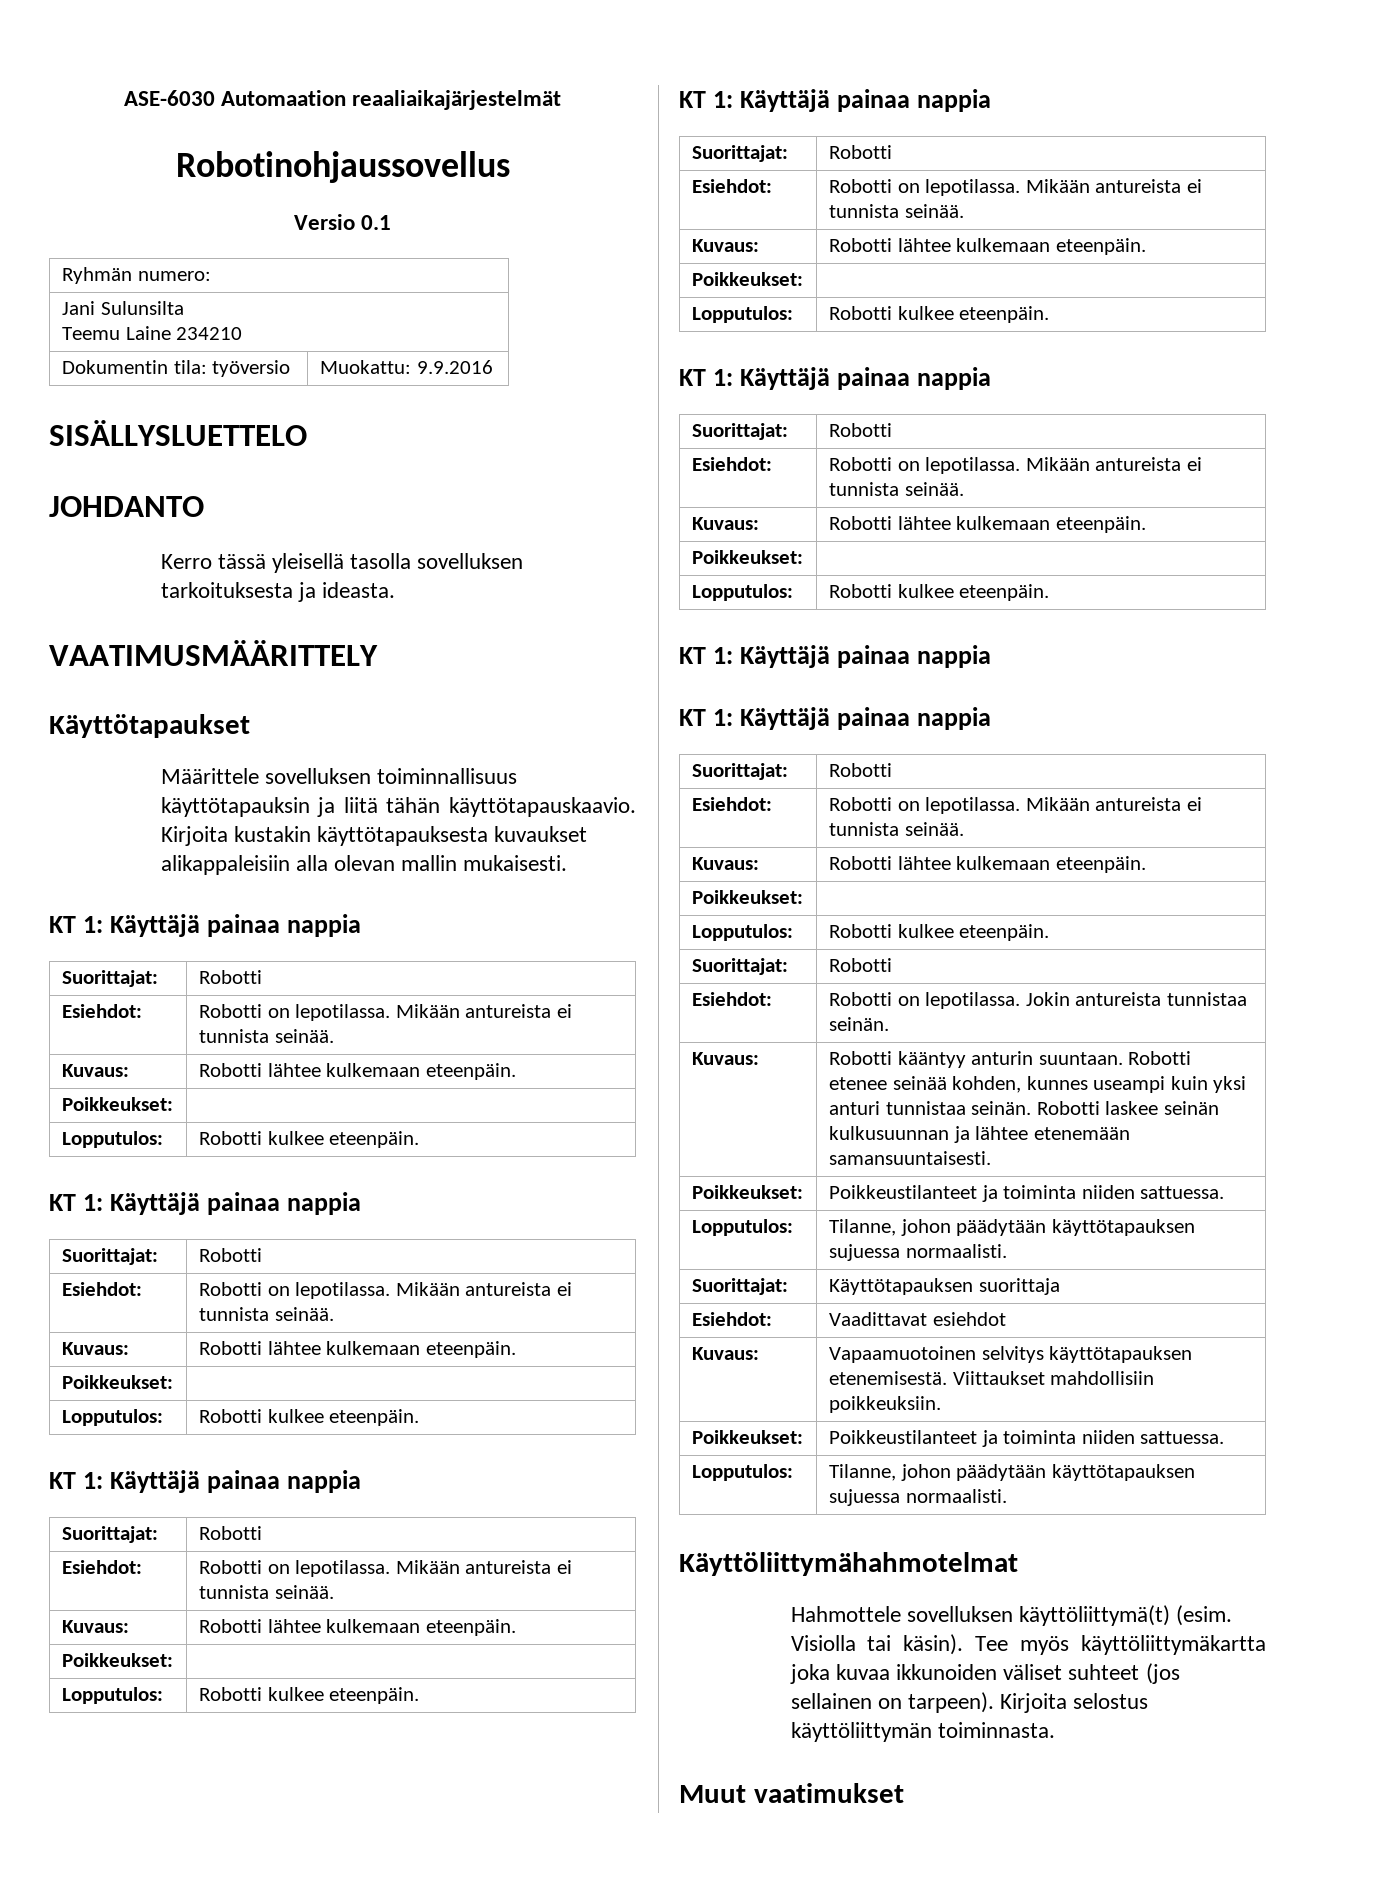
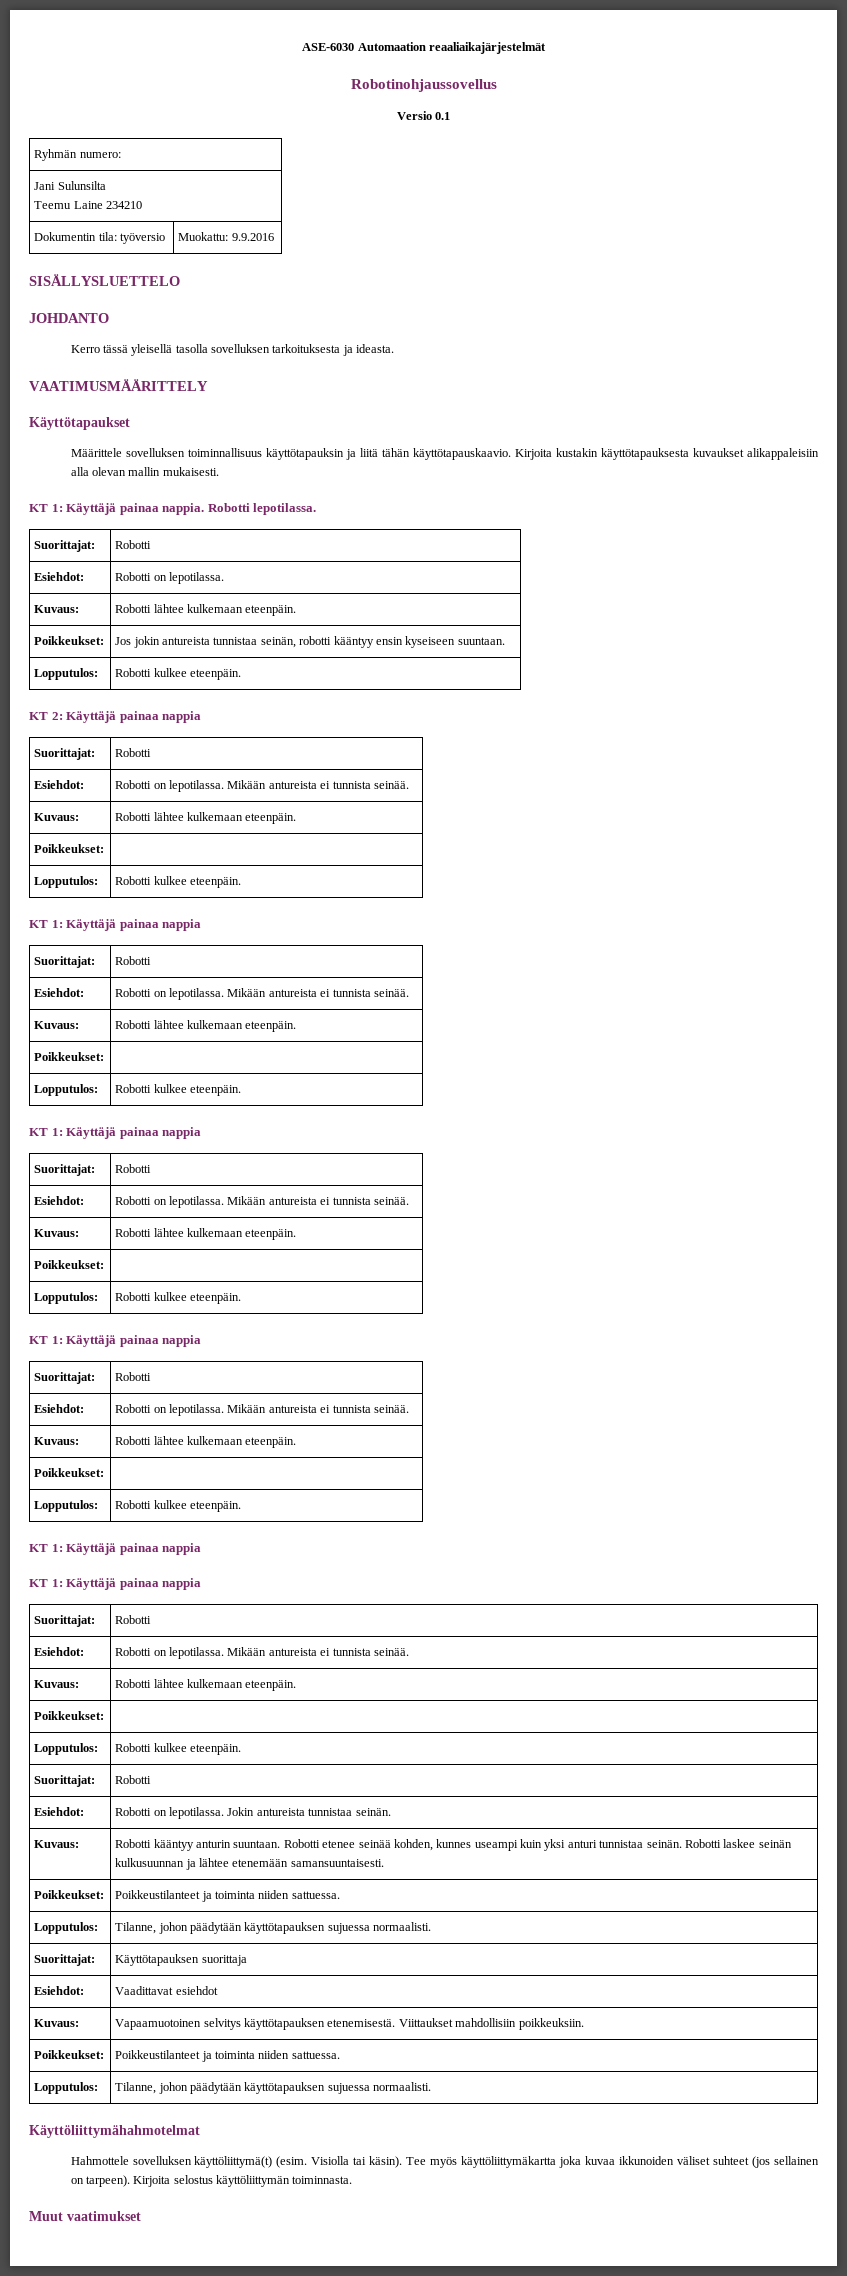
[287,914,362,937] [61,970,158,987] [198,970,262,984] [61,1004,142,1018] [198,1004,572,1021] [198,1029,334,1043] [61,1064,129,1077] [198,1063,516,1080] [61,1097,173,1111] [61,1131,163,1148] [198,1131,420,1148] [49,1194,104,1211] nappia // Suorittajat: | Robotti // Esiehdot: | Robotti on lepotilassa. Mikään antureista ei tunnista seinää. // Kuvaus: | Robotti lähtee kulkemaan eteenpäin. // Poikkeukset: | // Lopputulos: | Robotti kulkee eteenpäin. // KT 1: -> [162,503,317,515] [34,540,96,552] [115,540,152,549] [34,572,85,581] [115,572,225,584] [34,605,80,613] [115,604,297,616] [34,636,105,645] [115,636,505,648] [34,668,99,680] [115,668,242,680] [29,712,63,720] nappia. Robotti lepotilassa. // Suorittajat: | Robotti // Esiehdot: | Robotti on lepotilassa. // Kuvaus: | Robotti lähtee kulkemaan eteenpäin. // Poikkeukset: | Jos jokin antureista tunnistaa seinän, robotti kääntyy ensin kyseiseen suuntaan. // Lopputulos: | Robotti kulkee eteenpäin. // KT 2:

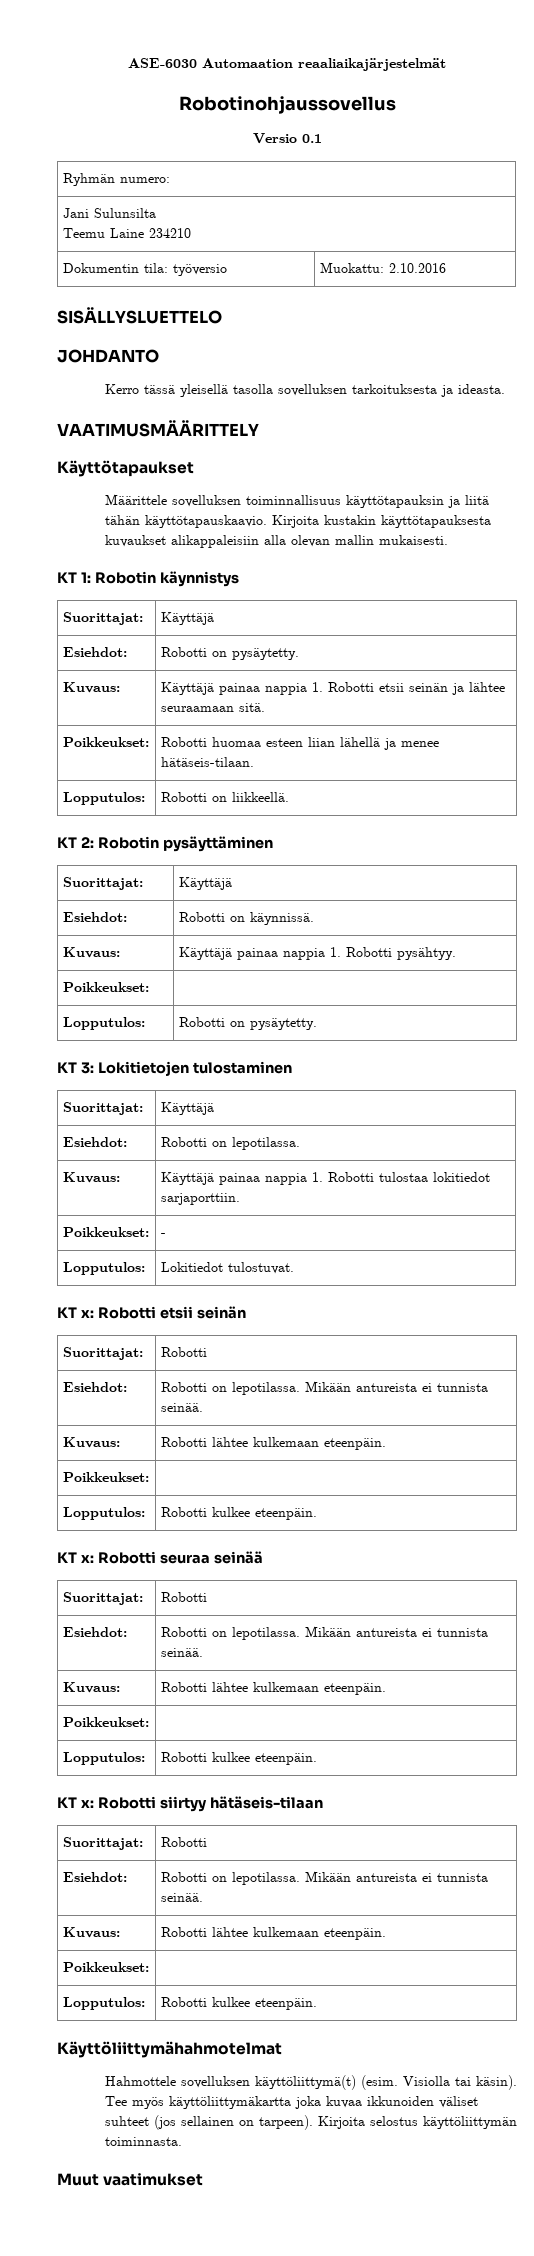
[231,233,274,241] 9.9.2016 -> [388,263,446,273] 2.10.2016
[66,503,317,515] [34,540,96,552] [115,540,152,549] Käyttäjä painaa nappia. Robotti lepotilassa. // Suorittajat: | Robotti -> [94,571,239,587] [62,612,143,625] [160,612,214,625] [62,647,127,657] [160,647,299,660] [62,682,120,693] [160,682,505,695] [160,703,265,712] [62,737,149,747] [160,737,439,750] [160,757,254,767] [62,792,145,805] [160,792,289,802] [57,836,273,852] [62,877,143,890] [178,877,232,890] [62,912,127,922] [178,912,314,925] [62,947,120,958] [178,947,456,960] [62,982,149,992] [62,1017,145,1030] [178,1017,317,1030] [57,1061,292,1076] [62,1102,143,1115] [160,1102,214,1115] Robotin käynnistys // Suorittajat: | Käyttäjä // Esiehdot: | Robotti on pysäytetty. // Kuvaus: | Käyttäjä painaa nappia 1. Robotti etsii seinän ja lähtee seuraamaan sitä. // Poikkeukset: | Robotti huomaa esteen liian lähellä ja menee hätäseis-tilaan. // Lopputulos: | Robotti on liikkeellä. // KT 2: Robotin pysäyttäminen // Suorittajat: | Käyttäjä // Esiehdot: | Robotti on käynnissä. // Kuvaus: | Käyttäjä painaa nappia 1. Robotti pysähtyy. // Poikkeukset: | // Lopputulos: | Robotti on pysäytetty. // KT 3: Lokitietojen tulostaminen // Suorittajat: | Käyttäjä
[115,604,297,616] [34,636,105,645] [115,636,505,648] [34,668,99,680] [115,668,242,680] [29,711,202,723] Robotti lähtee kulkemaan eteenpäin. // Poikkeukset: | Jos jokin antureista tunnistaa seinän, robotti kääntyy ensin kyseiseen suuntaan. // Lopputulos: | Robotti kulkee eteenpäin. // KT 2: Käyttäjä painaa nappia -> [160,1172,490,1185] [160,1193,240,1205] [62,1227,149,1237] [160,1233,166,1237] [62,1262,145,1275] [160,1262,294,1274] [57,1306,246,1319] Käyttäjä painaa nappia 1. Robotti tulostaa lokitiedot sarjaporttiin. // Poikkeukset: | - // Lopputulos: | Lokitiedot tulostuvat. // KT x: Robotti etsii seinän
[51,919,202,931] 1: Käyttäjä painaa nappia -> [80,1551,263,1564] x: Robotti seuraa seinää
[51,1127,202,1139] 1: Käyttäjä painaa nappia -> [80,1796,323,1812] x: Robotti siirtyy hätäseis-tilaan
[29,1335,202,1347] [34,1372,96,1384] [115,1372,152,1381] [34,1404,85,1413] [115,1404,409,1416] [34,1437,80,1445] [115,1436,297,1448] [34,1468,105,1477] [34,1500,99,1512] [115,1500,242,1512] [29,1543,202,1555] [29,1578,202,1590] [34,1615,96,1627] [115,1615,152,1624] [34,1647,85,1656] [115,1647,409,1659] [34,1680,80,1688] [115,1679,297,1691] [34,1711,105,1720] [34,1743,99,1755] [115,1743,242,1755] [34,1775,96,1787] [115,1775,152,1784] [34,1807,85,1816] [115,1807,391,1819] [34,1840,80,1848] [115,1839,792,1851] [115,1858,384,1870] [34,1890,105,1899] [115,1890,340,1902] [34,1922,99,1934] [115,1922,432,1934] [34,1954,96,1966] [115,1954,247,1966] [34,1986,85,1995] [115,1986,218,1995] [34,2019,80,2027] [115,2018,584,2030] [34,2050,105,2059] [115,2050,340,2062] [34,2082,99,2094] [115,2082,432,2094] // KT 1: Käyttäjä painaa nappia // Suorittajat: | Robotti // Esiehdot: | Robotti on lepotilassa. Mikään antureista ei tunnista seinää. // Kuvaus: | Robotti lähtee kulkemaan eteenpäin. // Poikkeukset: | // Lopputulos: | Robotti kulkee eteenpäin. // KT 1: Käyttäjä painaa nappia // KT 1: Käyttäjä painaa nappia // Suorittajat: | Robotti // Esiehdot: | Robotti on lepotilassa. Mikään antureista ei tunnista seinää. // Kuvaus: | Robotti lähtee kulkemaan eteenpäin. // Poikkeukset: | // Lopputulos: | Robotti kulkee eteenpäin. // Suorittajat: | Robotti // Esiehdot: | Robotti on lepotilassa. Jokin antureista tunnistaa seinän. // Kuvaus: | Robotti kääntyy anturin suuntaan. Robotti etenee seinää kohden, kunnes useampi kuin yksi anturi tunnistaa seinän. Robotti laskee seinän kulkusuunnan ja lähtee etenemään samansuuntaisesti. // Poikkeukset: | Poikkeustilanteet ja toiminta niiden sattuessa. // Lopputulos: | Tilanne, johon päädytään käyttötapauksen sujuessa normaalisti. // Suorittajat: | Käyttötapauksen suorittaja // Esiehdot: | Vaadittavat esiehdot // Kuvaus: | Vapaamuotoinen selvitys käyttötapauksen etenemisestä. Viittaukset mahdollisiin poikkeuksiin. // Poikkeukset: | Poikkeustilanteet ja toiminta niiden sattuessa. // Lopputulos: | Tilanne, johon päädytään käyttötapauksen sujuessa normaalisti. -> (317, 2004) none

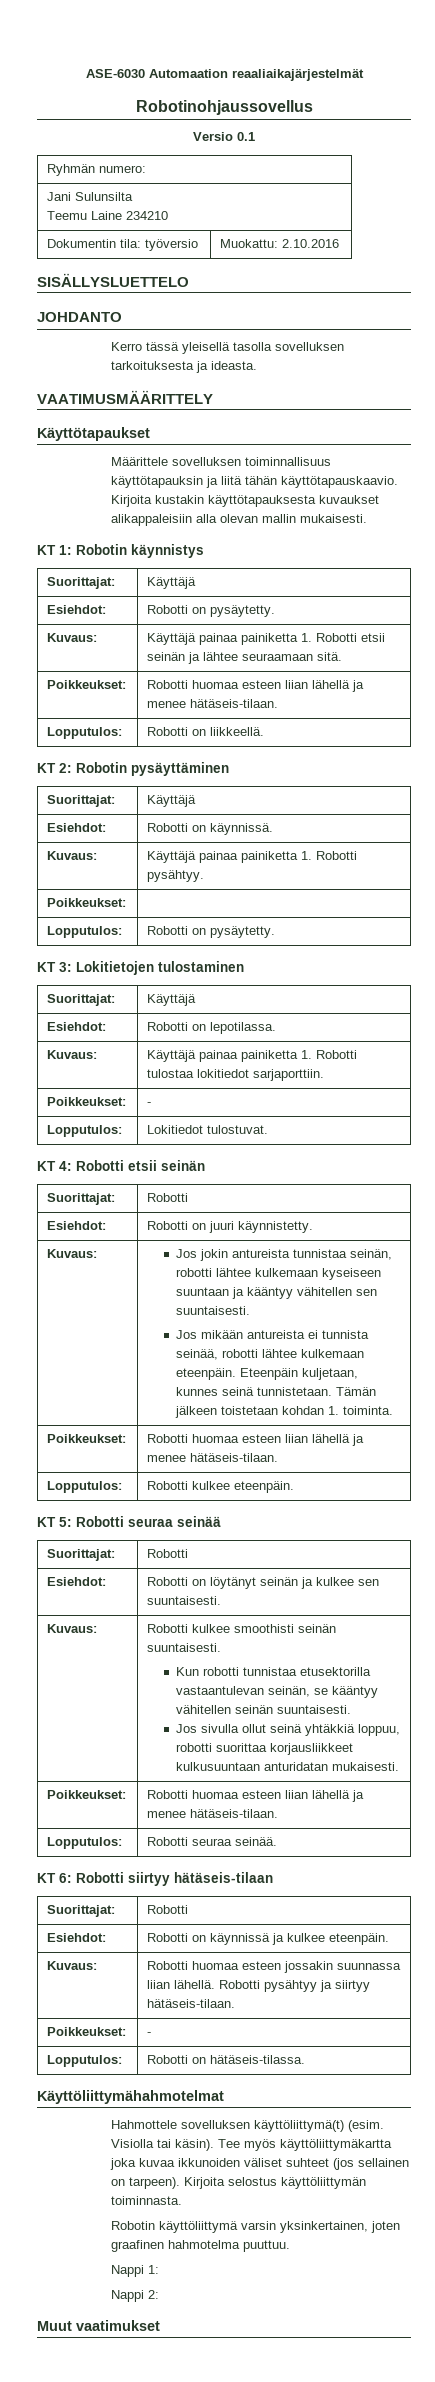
[264,683,307,695] nappia -> [241,633,299,645] painiketta
[282,948,325,960] nappia -> [241,851,299,863] painiketta
[264,1173,307,1185] nappia -> [241,1050,299,1062] painiketta
[80,1310,94,1318] x: -> [59,1161,72,1171] 4:
[231,1381,488,1395] [160,1403,203,1412] [62,1437,120,1448] [160,1437,386,1450] [62,1472,149,1482] [62,1507,145,1520] [160,1507,317,1520] [57,1552,94,1563] lepotilassa. Mikään antureista ei tunnista seinää. // Kuvaus: | Robotti lähtee kulkemaan eteenpäin. // Poikkeukset: | // Lopputulos: | Robotti kulkee eteenpäin. // KT x: -> [209,1221,314,1233] [47,1249,98,1258] [176,1249,393,1261] [176,1268,382,1280] [176,1287,378,1299] [176,1306,251,1315] [176,1330,370,1339] [176,1349,365,1360] [176,1368,359,1380] [176,1387,377,1396] [175,1406,394,1418] [47,1434,127,1443] [147,1434,365,1446] [147,1453,279,1462] [47,1481,123,1493] [147,1481,295,1493] [37,1517,72,1527] juuri käynnistetty. // Kuvaus: | Jos jokin antureista tunnistaa seinän, robotti lähtee kulkemaan kyseiseen suuntaan ja kääntyy vähitellen sen suuntaisesti. // Jos mikään antureista ei tunnista seinää, robotti lähtee kulkemaan eteenpäin. Eteenpäin kuljetaan, kunnes seinä tunnistetaan. Tämän jälkeen toistetaan kohdan 1. toiminta. // Poikkeukset: | Robotti huomaa esteen liian lähellä ja menee hätäseis-tilaan. // Lopputulos: | Robotti kulkee eteenpäin. // KT 5:
[231,1626,488,1640] [160,1648,203,1657] [62,1682,120,1693] [160,1682,386,1695] [62,1717,149,1727] [62,1752,145,1765] [160,1752,317,1765] [57,1797,94,1808] lepotilassa. Mikään antureista ei tunnista seinää. // Kuvaus: | Robotti lähtee kulkemaan eteenpäin. // Poikkeukset: | // Lopputulos: | Robotti kulkee eteenpäin. // KT x: -> [210,1577,380,1589] [147,1596,222,1605] [47,1624,98,1633] [147,1624,337,1633] [147,1643,222,1652] [176,1667,372,1676] [176,1686,379,1698] [176,1705,352,1714] [176,1724,401,1736] [176,1743,354,1755] [176,1762,400,1771] [47,1790,127,1799] [147,1790,365,1802] [147,1809,279,1818] [47,1837,123,1849] [147,1837,278,1846] [37,1873,72,1883] löytänyt seinän ja kulkee sen suuntaisesti. // Kuvaus: | Robotti kulkee smoothisti seinän suuntaisesti. // Kun robotti tunnistaa etusektorilla vastaantulevan seinän, se kääntyy vähitellen seinän suuntaisesti. // Jos sivulla ollut seinä yhtäkkiä loppuu, robotti suorittaa korjausliikkeet kulkusuuntaan anturidatan mukaisesti. // Poikkeukset: | Robotti huomaa esteen liian lähellä ja menee hätäseis-tilaan. // Lopputulos: | Robotti seuraa seinää. // KT 6:
[231,1871,488,1885] [160,1893,203,1902] [62,1927,120,1938] [160,1927,386,1940] [62,1962,149,1972] [62,1997,145,2010] [160,1997,317,2010] lepotilassa. Mikään antureista ei tunnista seinää. // Kuvaus: | Robotti lähtee kulkemaan eteenpäin. // Poikkeukset: | // Lopputulos: | Robotti kulkee eteenpäin. -> [210,1933,390,1945] [47,1961,98,1970] [147,1961,402,1973] [147,1980,371,1992] [147,1999,236,2008] [47,2027,127,2036] [147,2032,152,2036] [47,2055,123,2067] [147,2055,306,2064] käynnissä ja kulkee eteenpäin. // Kuvaus: | Robotti huomaa esteen jossakin suunnassa liian lähellä. Robotti pysähtyy ja siirtyy hätäseis-tilaan. // Poikkeukset: | - // Lopputulos: | Robotti on hätäseis-tilassa.
(182, 2141) none -> [110,2221,400,2233] [110,2240,290,2252] [110,2265,159,2277] [110,2290,159,2302] // Robotin käyttöliittymä varsin yksinkertainen, joten graafinen hahmotelma puuttuu. // Nappi 1: // Nappi 2:

